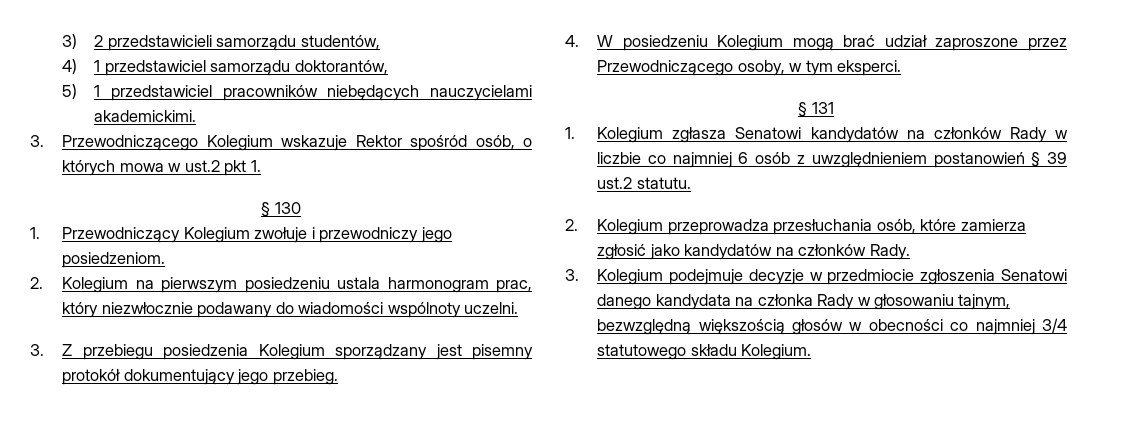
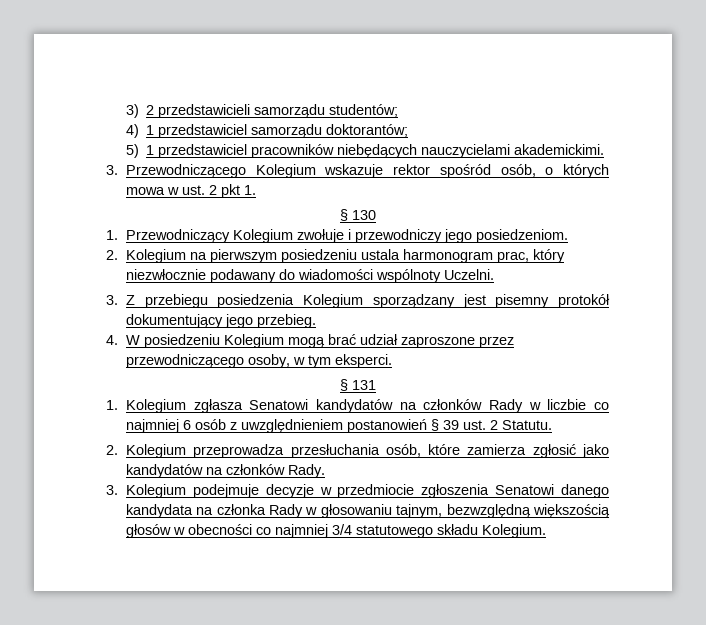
[300,35,380,49] studentów, -> [329,104,399,117] studentów;
[294,60,388,74] doktorantów, -> [326,124,409,137] doktorantów;
[355,135,402,147] Rektor -> [393,164,431,175] rektor
[184,160,220,172] ust.2 -> [181,185,217,195] ust. 2
[463,302,518,314] uczelni. -> [443,269,494,280] Uczelni.
[597,60,734,76] Przewodniczącego -> [125,354,244,368] przewodniczącego
[597,177,691,189] ust.2 statutu. -> [462,420,552,430] ust. 2 Statutu.

